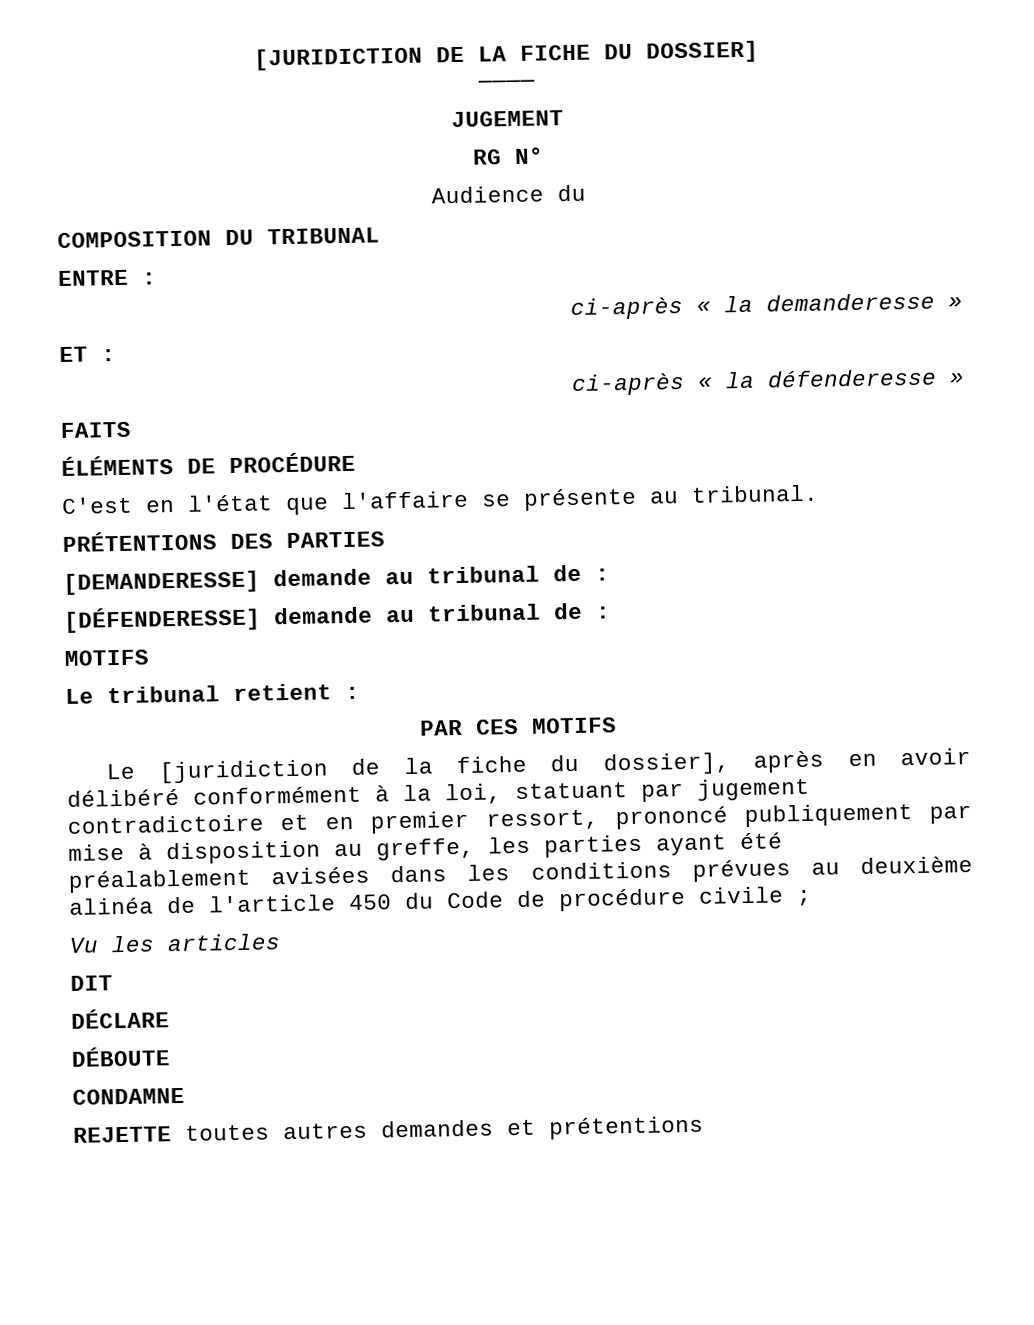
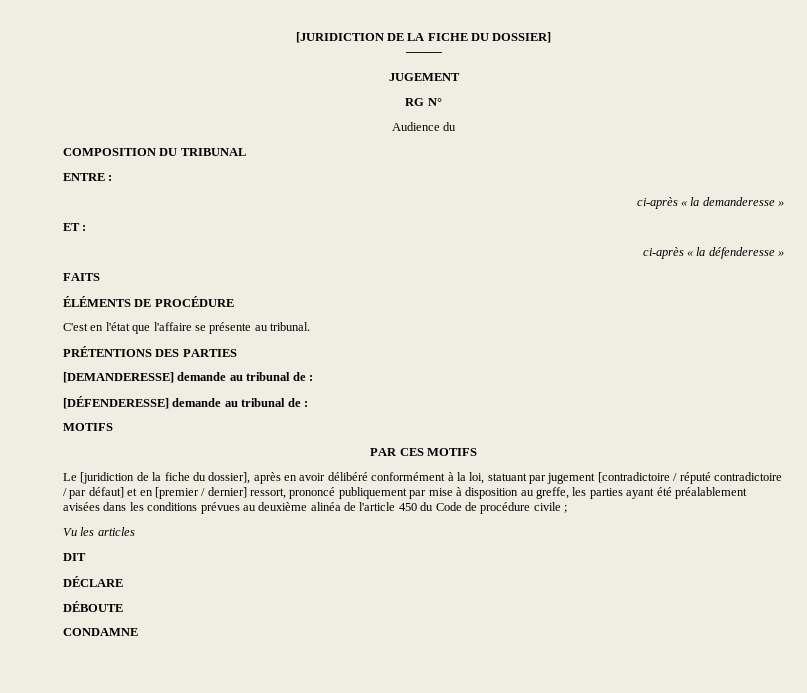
[65,683,360,704] // Le tribunal retient : -> (113, 427) none
[67,810,470,834] contradictoire et en premier -> [597,472,782,484] [63,487,247,499] [contradictoire / réputé contradictoire / par défaut] et en [premier / dernier]
[73,1115,704,1143] // REJETTE toutes autres demandes et prétentions -> (138, 632) none

